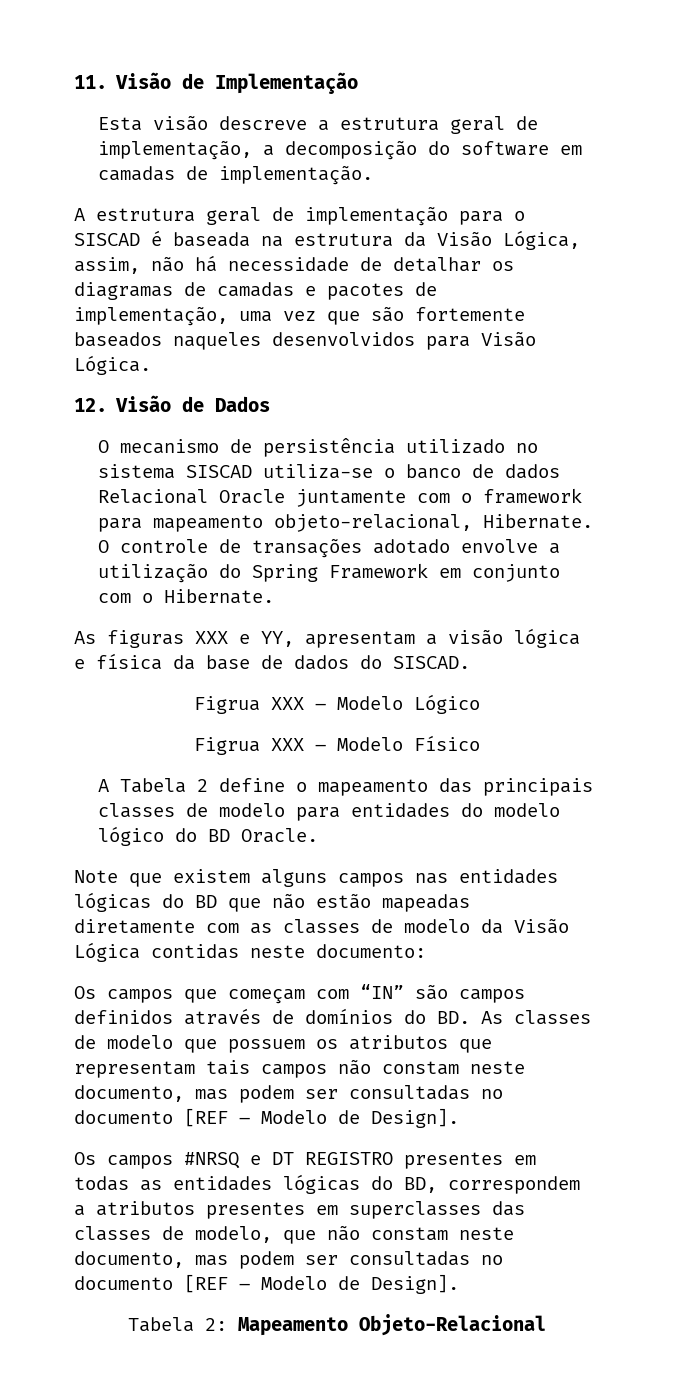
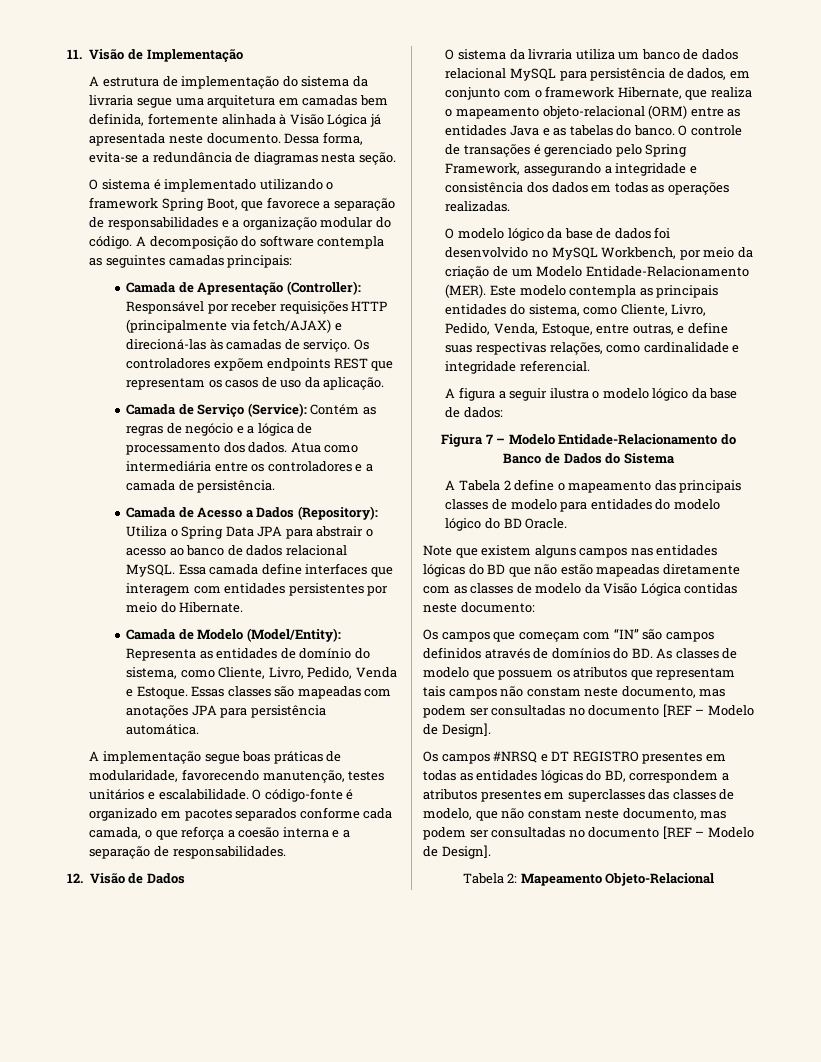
[98,115,539,134] [98,140,583,160] [98,165,374,185] [74,206,525,226] [74,230,580,250] [74,255,514,274] [74,282,437,300] [74,306,525,326] [74,331,536,350] [74,355,151,375] Esta visão descreve a estrutura geral de implementação, a decomposição do software em camadas de implementação. // A estrutura geral de implementação para o SISCAD é baseada na estrutura da Visão Lógica, assim, não há necessidade de detalhar os diagramas de camadas e pacotes de implementação, uma vez que são fortemente baseados naqueles desenvolvidos para Visão Lógica. -> [89,76,368,89] [89,95,388,108] [89,113,381,127] [89,132,363,146] [89,152,396,165] [89,179,334,192] [89,197,395,211] [89,217,391,230] [89,235,385,249] [89,255,293,268] [126,281,361,295] [126,301,388,314] [126,319,342,333] [126,339,369,352] [126,358,394,371] [126,377,385,390] [126,403,376,417] [126,423,313,436] [126,442,359,455] [126,461,373,472] [126,480,276,493] [126,506,378,520] [126,526,373,539] [126,545,347,556] [126,563,393,577] [126,583,389,596] [126,602,244,613] [126,628,341,642] [126,648,370,661] [126,667,397,679] [126,686,392,699] [126,705,326,718] [126,724,200,735] [89,751,342,764] [89,769,385,783] [89,788,354,802] [89,807,393,821] [89,826,350,840] [89,846,286,859] A estrutura de implementação do sistema da livraria segue uma arquitetura em camadas bem definida, fortemente alinhada à Visão Lógica já apresentada neste documento. Dessa forma, evita-se a redundância de diagramas nesta seção. // O sistema é implementado utilizando o framework Spring Boot, que favorece a separação de responsabilidades e a organização modular do código. A decomposição do software contempla as seguintes camadas principais: // Camada de Apresentação (Controller): Responsável por receber requisições HTTP (principalmente via fetch/AJAX) e direcioná-las às camadas de serviço. Os controladores expõem endpoints REST que representam os casos de uso da aplicação. // Camada de Serviço (Service): Contém as regras de negócio e a lógica de processamento dos dados. Atua como intermediária entre os controladores e a camada de persistência. // Camada de Acesso a Dados (Repository): Utiliza o Spring Data JPA para abstrair o acesso ao banco de dados relacional MySQL. Essa camada define interfaces que interagem com entidades persistentes por meio do Hibernate. // Camada de Modelo (Model/Entity): Representa as entidades de domínio do sistema, como Cliente, Livro, Pedido, Venda e Estoque. Essas classes são mapeadas com anotações JPA para persistência automática. // A implementação segue boas práticas de modularidade, favorecendo manutenção, testes unitários e escalabilidade. O código-fonte é organizado em pacotes separados conforme cada camada, o que reforça a coesão interna e a separação de responsabilidades.
[120,438,539,457] [98,464,561,479] [98,488,583,507] [98,514,594,532] [98,538,561,558] [98,563,561,583] [98,589,275,604] [74,628,580,648] [74,653,470,670] [193,694,480,714] [193,735,480,755] mecanismo de persistência utilizado no sistema SISCAD utiliza-se o banco de dados Relacional Oracle juntamente com o framework para mapeamento objeto-relacional, Hibernate. O controle de transações adotado envolve a utilização do Spring Framework em conjunto com o Hibernate. // As figuras XXX e YY, apresentam a visão lógica e física da base de dados do SISCAD. // Figrua XXX – Modelo Lógico // Figrua XXX – Modelo Físico -> [457,49,738,60] [445,68,750,81] [445,86,752,100] [445,105,741,119] [445,125,742,136] [445,144,688,157] [445,163,697,176] [445,182,729,195] [445,201,511,212] [445,227,671,241] [445,247,753,260] [445,266,749,279] [445,284,719,298] [445,304,707,316] [445,322,728,336] [445,342,740,355] [445,360,590,374] [445,387,738,401] [445,407,503,418] [441,434,736,447] [503,453,675,464] sistema da livraria utiliza um banco de dados relacional MySQL para persistência de dados, em conjunto com o framework Hibernate, que realiza o mapeamento objeto-relacional (ORM) entre as entidades Java e as tabelas do banco. O controle de transações é gerenciado pelo Spring Framework, assegurando a integridade e consistência dos dados em todas as operações realizadas. // O modelo lógico da base de dados foi desenvolvido no MySQL Workbench, por meio da criação de um Modelo Entidade-Relacionamento (MER). Este modelo contempla as principais entidades do sistema, como Cliente, Livro, Pedido, Venda, Estoque, entre outras, e define suas respectivas relações, como cardinalidade e integridade referencial. // A figura a seguir ilustra o modelo lógico da base de dados: // Figura 7 – Modelo Entidade-Relacionamento do Banco de Dados do Sistema

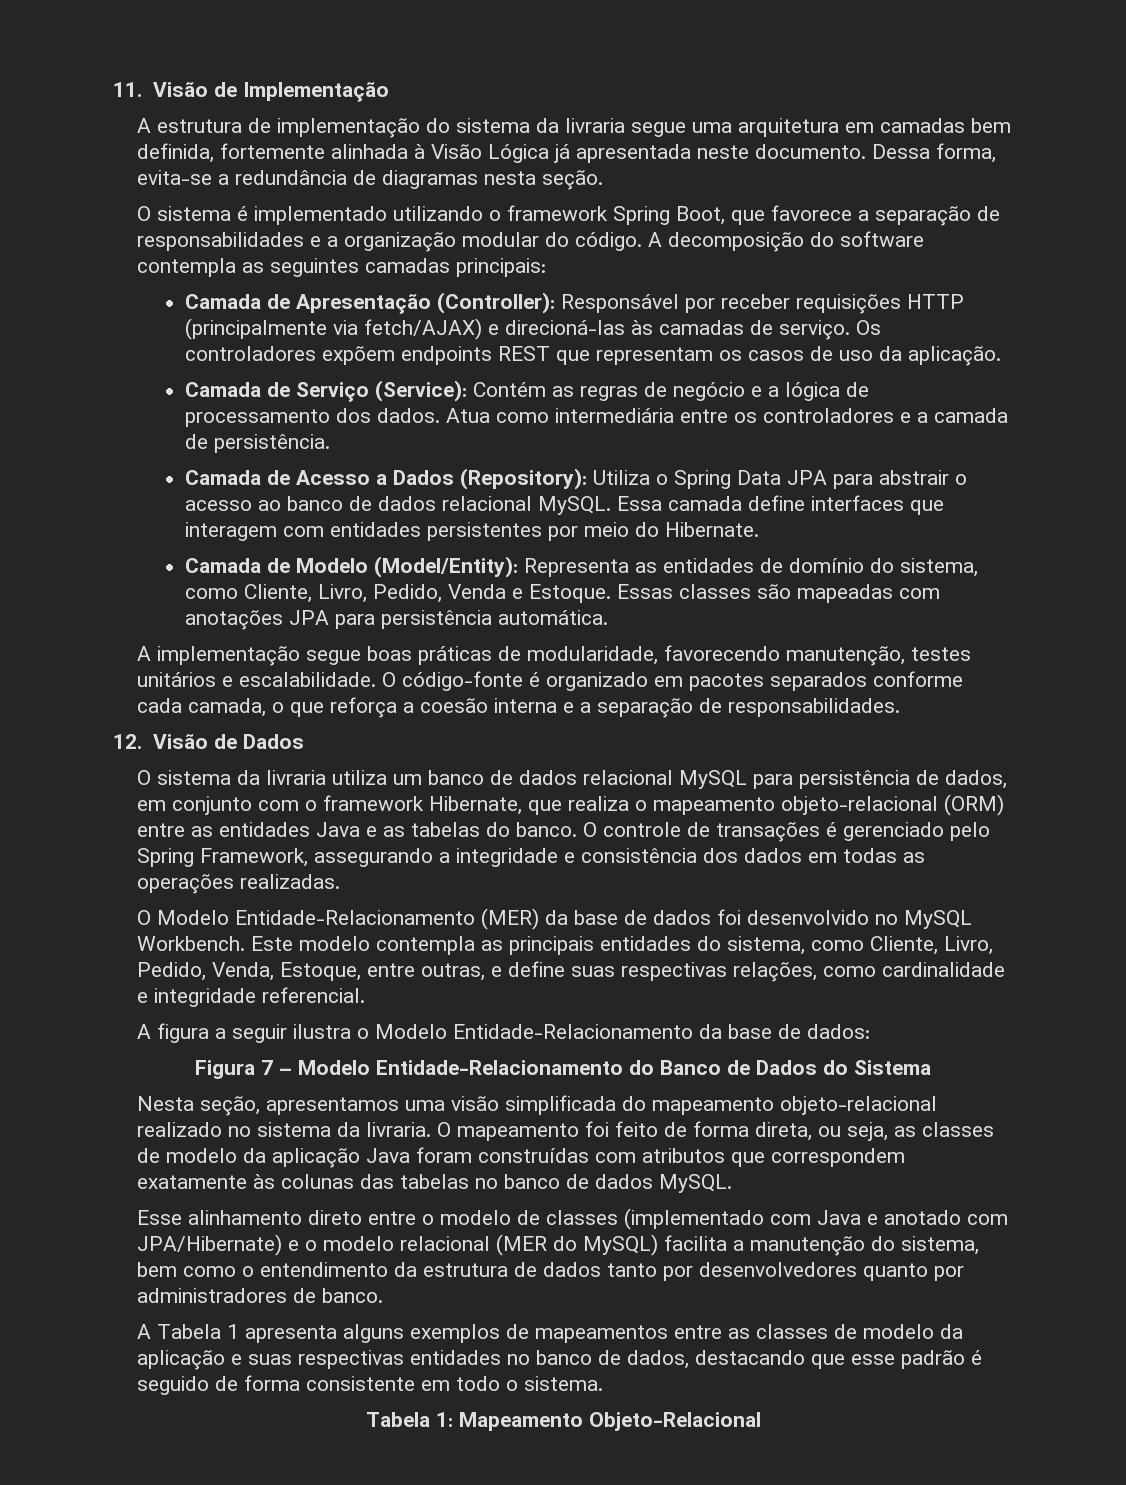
[457,228,544,241] modelo lógico -> [157,908,540,930] Modelo Entidade-Relacionamento (MER)
[601,247,753,260] [445,266,749,279] [445,284,487,298] Workbench, por meio da criação de um Modelo Entidade-Relacionamento (MER). -> [137,936,246,951] Workbench.
[602,388,689,401] modelo lógico -> [375,1024,694,1039] Modelo Entidade-Relacionamento
[445,479,742,493] [445,499,720,512] [445,518,568,531] [423,545,718,558] [423,564,740,577] [423,583,738,596] [423,602,535,613] [423,628,714,642] [423,647,738,659] [423,667,736,680] [423,686,726,699] [423,704,754,718] [423,723,491,737] [423,751,726,764] [423,770,729,783] [423,789,735,802] [423,808,727,821] [423,826,754,840] [423,845,491,859] [462,873,518,884] A Tabela 2 define o mapeamento das principais classes de modelo para entidades do modelo lógico do BD Oracle. // Note que existem alguns campos nas entidades lógicas do BD que não estão mapeadas diretamente com as classes de modelo da Visão Lógica contidas neste documento: // Os campos que começam com “IN” são campos definidos através de domínios do BD. As classes de modelo que possuem os atributos que representam tais campos não constam neste documento, mas podem ser consultadas no documento [REF – Modelo de Design]. // Os campos #NRSQ e DT REGISTRO presentes em todas as entidades lógicas do BD, correspondem a atributos presentes em superclasses das classes de modelo, que não constam neste documento, mas podem ser consultadas no documento [REF – Modelo de Design]. // Tabela 2: -> [137,1095,938,1116] [137,1121,995,1141] [137,1147,906,1168] [137,1174,733,1193] [137,1208,1009,1230] [137,1234,980,1256] [137,1262,965,1281] [137,1288,384,1303] [137,1324,964,1343] [137,1350,983,1370] [137,1375,604,1395] [365,1412,453,1427] Nesta seção, apresentamos uma visão simplificada do mapeamento objeto-relacional realizado no sistema da livraria. O mapeamento foi feito de forma direta, ou seja, as classes de modelo da aplicação Java foram construídas com atributos que correspondem exatamente às colunas das tabelas no banco de dados MySQL. // Esse alinhamento direto entre o modelo de classes (implementado com Java e anotado com JPA/Hibernate) e o modelo relacional (MER do MySQL) facilita a manutenção do sistema, bem como o entendimento da estrutura de dados tanto por desenvolvedores quanto por administradores de banco. // A Tabela 1 apresenta alguns exemplos de mapeamentos entre as classes de modelo da aplicação e suas respectivas entidades no banco de dados, destacando que esse padrão é seguido de forma consistente em todo o sistema. // Tabela 1:

